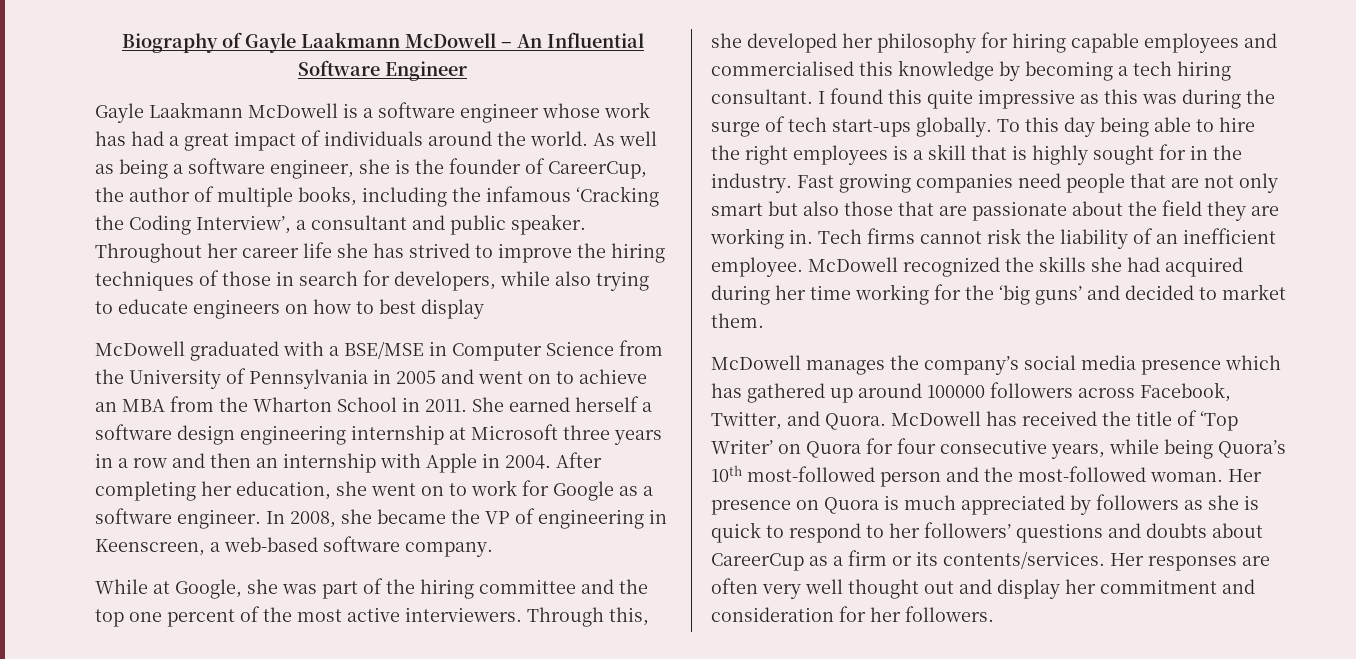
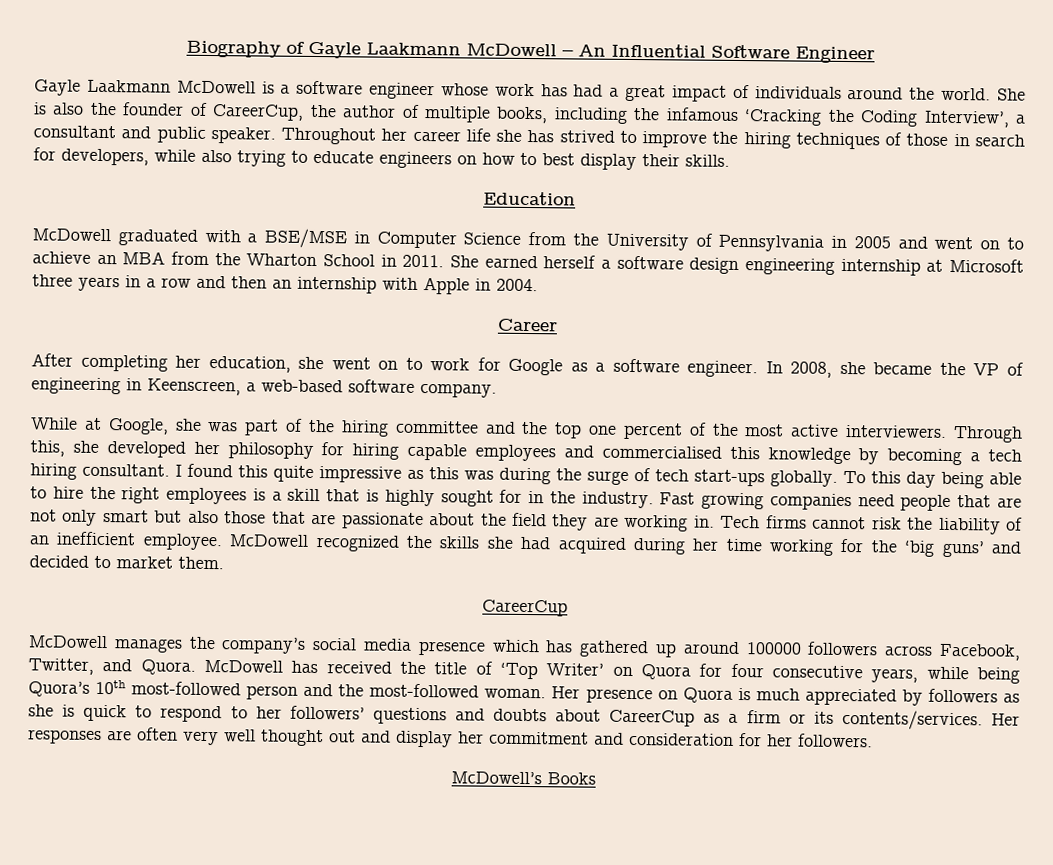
[593,131,657,146] [95,158,410,179] As well as being a software engineer, she is -> [997,88,1027,101] [33,102,85,115] She is also
(484, 309) none -> [642,154,730,167] [482,191,576,206] their skills. // Education
(551, 462) none -> [497,318,558,332] // Career //
(764, 320) none -> [482,599,568,617] // CareerCup
(994, 614) none -> [450,771,596,785] // McDowell’s Books

